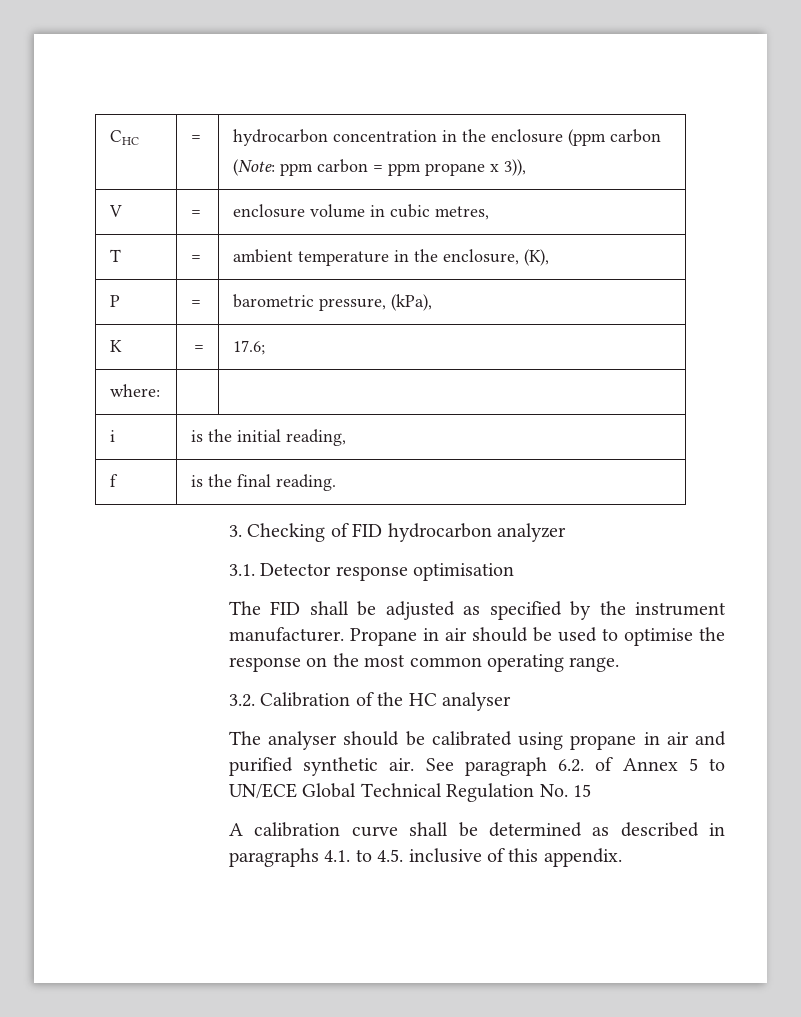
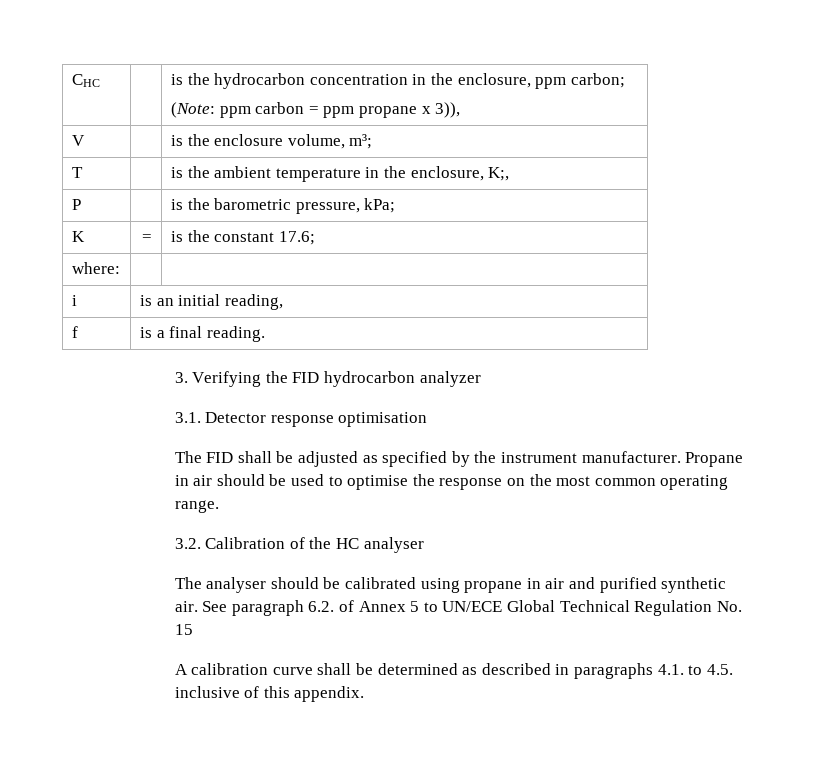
[191,135,202,142] = | -> [170,73,210,85] | is the
[491,129,662,146] enclosure (ppm carbon -> [457,73,625,89] enclosure, ppm carbon;
[191,210,202,217] [233,204,490,220] = | enclosure volume in cubic metres, -> [170,134,373,149] | is the enclosure volume, m³;
[191,255,202,262] = | -> [170,166,210,178] | is the
[524,249,550,266] (K), -> [488,167,510,181] K;,
[191,300,202,307] = | -> [170,198,210,210] | is the
[391,294,433,311] (kPa), -> [364,198,396,213] kPa;
(204, 348) none -> [170,230,275,242] is the constant
[208,429,233,442] the -> [156,298,174,306] an
[208,474,233,487] the -> [156,330,165,338] a
[247,523,349,542] Checking of -> [192,371,288,387] Verifying the

